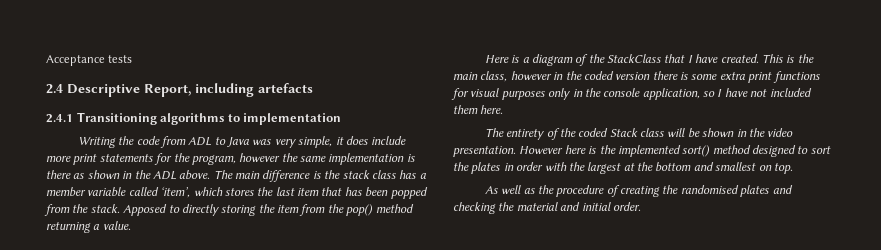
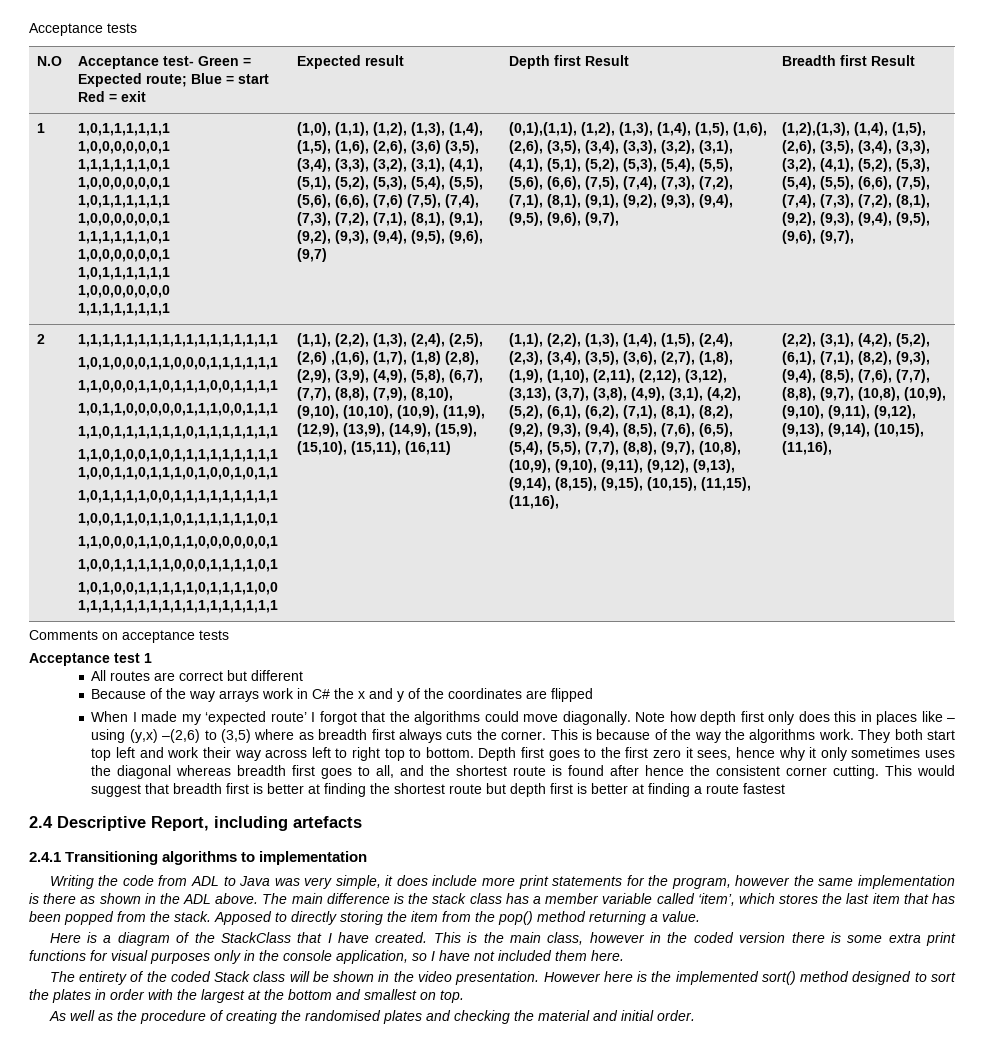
(133, 59) none -> [36,56,62,66] [77,56,251,69] [77,73,269,87] [77,91,146,102] [296,55,404,69] [508,55,629,69] [781,55,915,66] [36,123,45,133] [77,123,170,136] [77,141,170,154] [77,159,170,172] [77,177,170,190] [77,195,170,208] [77,213,170,226] [77,231,170,244] [77,249,170,262] [77,267,170,280] [77,285,170,298] [77,303,170,316] [296,122,483,136] [296,140,479,154] [296,158,483,172] [296,176,483,190] [296,194,479,208] [296,212,483,226] [296,230,483,244] [296,248,327,262] [508,122,767,136] [508,140,733,154] [508,158,733,172] [508,176,733,190] [508,194,733,208] [508,212,619,226] [781,122,926,136] [781,140,930,154] [781,158,930,172] [781,176,930,190] [781,194,930,208] [781,212,930,226] [781,230,854,244] [36,334,45,344] [77,334,278,347] [77,357,278,370] [77,380,278,393] [77,403,278,416] [77,426,278,439] [77,449,278,462] [77,467,278,480] [77,490,278,503] [77,513,278,526] [77,536,278,549] [77,559,278,572] [77,582,278,595] [77,600,278,613] [296,333,483,347] [296,351,479,365] [296,369,483,383] [296,387,453,401] [296,405,485,419] [296,423,477,437] [296,441,451,455] [508,333,733,347] [508,351,733,365] [508,369,727,383] [508,387,741,401] [508,405,733,419] [508,423,733,437] [508,441,741,455] [508,459,735,473] [508,477,751,491] [508,495,559,509] [781,333,930,347] [781,351,930,365] [781,369,930,383] [781,387,946,401] [781,405,916,419] [781,423,924,437] [781,441,832,455] [29,630,229,643] [29,653,152,666] [91,670,304,681] [91,688,594,702] [91,711,956,725] [91,729,955,743] [91,747,956,761] [91,765,955,779] [91,783,786,797] // N.O | Acceptance test- Green = Expected route; Blue = start Red = exit | Expected result | Depth first Result | Breadth first Result // 1 | 1,0,1,1,1,1,1,1 // 1,0,0,0,0,0,0,1 // 1,1,1,1,1,1,0,1 // 1,0,0,0,0,0,0,1 // 1,0,1,1,1,1,1,1 // 1,0,0,0,0,0,0,1 // 1,1,1,1,1,1,0,1 // 1,0,0,0,0,0,0,1 // 1,0,1,1,1,1,1,1 // 1,0,0,0,0,0,0,0 // 1,1,1,1,1,1,1,1 | (1,0), (1,1), (1,2), (1,3), (1,4), (1,5), (1,6), (2,6), (3,6) (3,5), (3,4), (3,3), (3,2), (3,1), (4,1), (5,1), (5,2), (5,3), (5,4), (5,5), (5,6), (6,6), (7,6) (7,5), (7,4), (7,3), (7,2), (7,1), (8,1), (9,1), (9,2), (9,3), (9,4), (9,5), (9,6), (9,7) | (0,1),(1,1), (1,2), (1,3), (1,4), (1,5), (1,6), (2,6), (3,5), (3,4), (3,3), (3,2), (3,1), (4,1), (5,1), (5,2), (5,3), (5,4), (5,5), (5,6), (6,6), (7,5), (7,4), (7,3), (7,2), (7,1), (8,1), (9,1), (9,2), (9,3), (9,4), (9,5), (9,6), (9,7), | (1,2),(1,3), (1,4), (1,5), (2,6), (3,5), (3,4), (3,3), (3,2), (4,1), (5,2), (5,3), (5,4), (5,5), (6,6), (7,5), (7,4), (7,3), (7,2), (8,1), (9,2), (9,3), (9,4), (9,5), (9,6), (9,7), // 2 | 1,1,1,1,1,1,1,1,1,1,1,1,1,1,1,1,1 // 1,0,1,0,0,0,1,1,0,0,0,1,1,1,1,1,1 // 1,1,0,0,0,1,1,0,1,1,1,0,0,1,1,1,1 // 1,0,1,1,0,0,0,0,0,1,1,1,0,0,1,1,1 // 1,1,0,1,1,1,1,1,1,0,1,1,1,1,1,1,1 // 1,1,0,1,0,0,1,0,1,1,1,1,1,1,1,1,1 1,0,0,1,1,0,1,1,1,0,1,0,0,1,0,1,1 // 1,0,1,1,1,1,0,0,1,1,1,1,1,1,1,1,1 // 1,0,0,1,1,0,1,1,0,1,1,1,1,1,1,0,1 // 1,1,0,0,0,1,1,0,1,1,0,0,0,0,0,0,1 // 1,0,0,1,1,1,1,1,0,0,0,1,1,1,1,0,1 // 1,0,1,0,0,1,1,1,1,1,0,1,1,1,1,0,0 1,1,1,1,1,1,1,1,1,1,1,1,1,1,1,1,1 | (1,1), (2,2), (1,3), (2,4), (2,5), (2,6) ,(1,6), (1,7), (1,8) (2,8), (2,9), (3,9), (4,9), (5,8), (6,7), (7,7), (8,8), (7,9), (8,10), (9,10), (10,10), (10,9), (11,9), (12,9), (13,9), (14,9), (15,9), (15,10), (15,11), (16,11) | (1,1), (2,2), (1,3), (1,4), (1,5), (2,4), (2,3), (3,4), (3,5), (3,6), (2,7), (1,8), (1,9), (1,10), (2,11), (2,12), (3,12), (3,13), (3,7), (3,8), (4,9), (3,1), (4,2), (5,2), (6,1), (6,2), (7,1), (8,1), (8,2), (9,2), (9,3), (9,4), (8,5), (7,6), (6,5), (5,4), (5,5), (7,7), (8,8), (9,7), (10,8), (10,9), (9,10), (9,11), (9,12), (9,13), (9,14), (8,15), (9,15), (10,15), (11,15), (11,16), | (2,2), (3,1), (4,2), (5,2), (6,1), (7,1), (8,2), (9,3), (9,4), (8,5), (7,6), (7,7), (8,8), (9,7), (10,8), (10,9), (9,10), (9,11), (9,12), (9,13), (9,14), (10,15), (11,16), // Comments on acceptance tests // Acceptance test 1 // All routes are correct but different // Because of the way arrays work in C# the x and y of the coordinates are flipped // When I made my ‘expected route’ I forgot that the algorithms could move diagonally. Note how depth first only does this in places like – using (y,x) –(2,6) to (3,5) where as breadth first always cuts the corner. This is because of the way the algorithms work. They both start top left and work their way across left to right top to bottom. Depth first goes to the first zero it sees, hence why it only sometimes uses the diagonal whereas breadth first goes to all, and the shortest route is found after hence the consistent corner cutting. This would suggest that breadth first is better at finding the shortest route but depth first is better at finding a route fastest

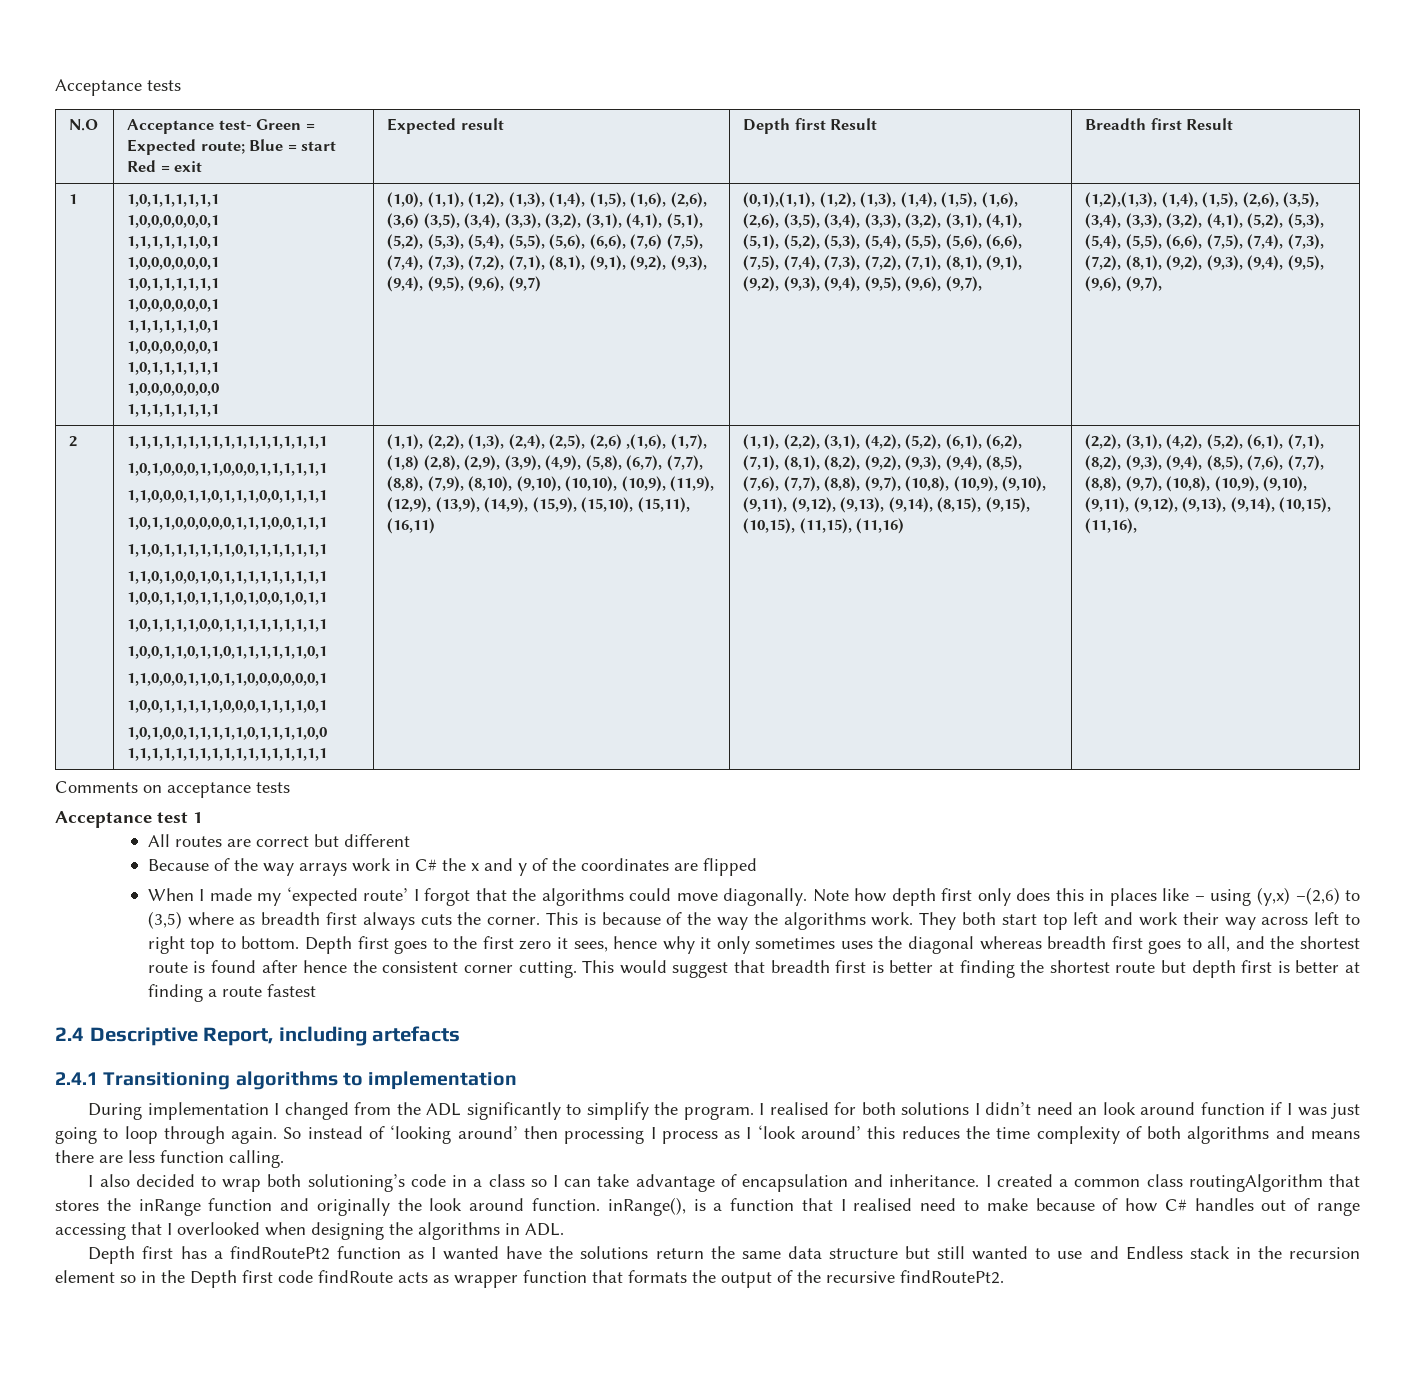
[584,333,733,347] [508,351,733,365] [508,369,727,383] [508,387,665,401] (1,3), (1,4), (1,5), (2,4), (2,3), (3,4), (3,5), (3,6), (2,7), (1,8), (1,9), (1,10), (2,11), (2,12), (3,12), (3,13), (3,7), (3,8), (4,9), -> (820, 442) none
[698,423,733,437] [508,441,581,455] (6,5), (5,4), (5,5), -> (780, 484) none
[508,495,559,509] (11,16), -> [856,518,905,534] (11,16)
[49,875,955,889] [29,893,956,906] [29,911,700,925] [49,932,957,946] [29,950,624,964] [49,971,957,985] [29,989,464,1003] [48,1010,695,1024] Writing the code from ADL to Java was very simple, it does include more print statements for the program, however the same implementation is there as shown in the ADL above. The main difference is the stack class has a member variable called ‘item’, which stores the last item that has been popped from the stack. Apposed to directly storing the item from the pop() method returning a value. // Here is a diagram of the StackClass that I have created. This is the main class, however in the coded version there is some extra print functions for visual purposes only in the console application, so I have not included them here. // The entirety of the coded Stack class will be shown in the video presentation. However here is the implemented sort() method designed to sort the plates in order with the largest at the bottom and smallest on top. // As well as the procedure of creating the randomised plates and checking the material and initial order. -> [88,1102,1360,1120] [55,1125,1361,1144] [55,1150,284,1168] [88,1174,1361,1192] [55,1197,1361,1216] [55,1222,564,1240] [88,1246,1360,1264] [55,1270,1004,1288] During implementation I changed from the ADL significantly to simplify the program. I realised for both solutions I didn’t need an look around function if I was just going to loop through again. So instead of ‘looking around’ then processing I process as I ‘look around’ this reduces the time complexity of both algorithms and means there are less function calling. // I also decided to wrap both solutioning’s code in a class so I can take advantage of encapsulation and inheritance. I created a common class routingAlgorithm that stores the inRange function and originally the look around function. inRange(), is a function that I realised need to make because of how C# handles out of range accessing that I overlooked when designing the algorithms in ADL. // Depth first has a findRoutePt2 function as I wanted have the solutions return the same data structure but still wanted to use and Endless stack in the recursion element so in the Depth first code findRoute acts as wrapper function that formats the output of the recursive findRoutePt2.

